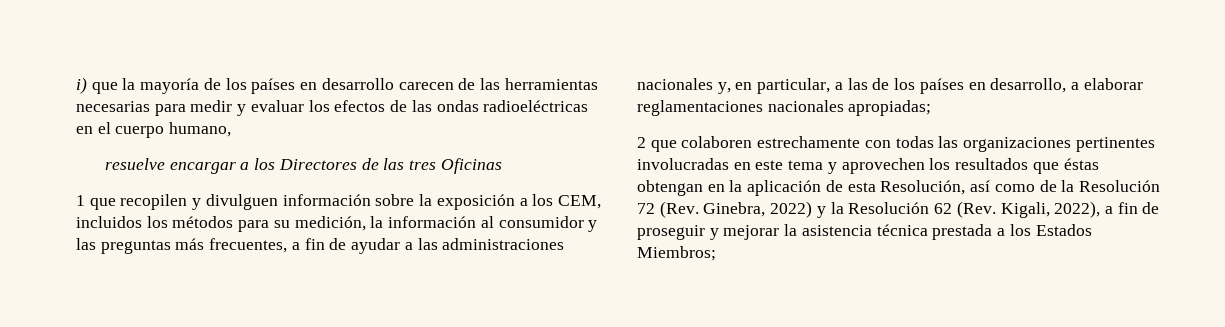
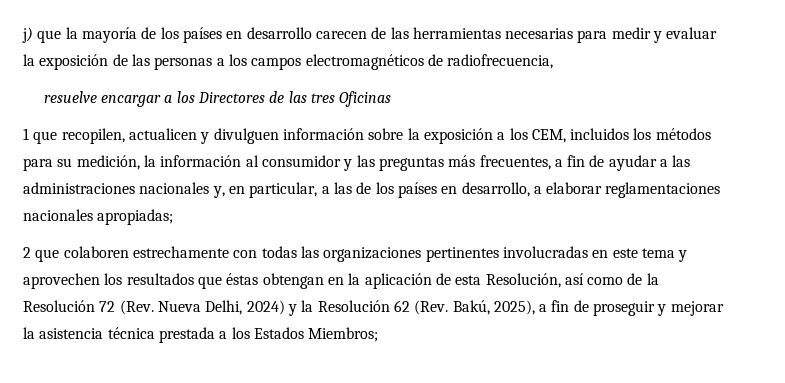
[76,77,87,94] i) -> [22,27,33,43] j)
[308,100,589,112] [76,122,232,138] los efectos de las ondas radioeléctricas en el cuerpo humano, -> [23,54,554,70] la exposición de las personas a los campos electromagnéticos de radiofrecuencia,
[120,194,188,210] recopilen -> [61,128,197,144] recopilen, actualicen
[703,201,813,218] Ginebra, 2022) -> [157,300,285,315] Nueva Delhi, 2024)
[1000,201,1101,218] Kigali, 2022), -> [452,300,535,315] Bakú, 2025),

